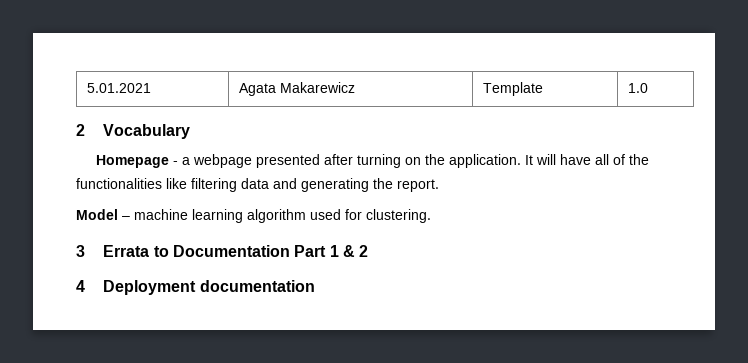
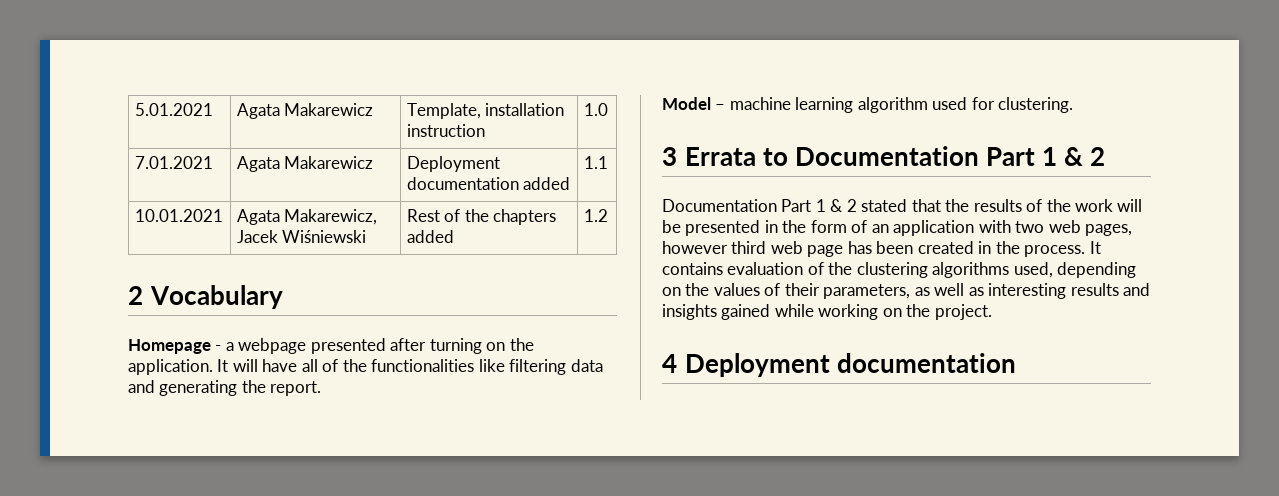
[482,82,543,96] [627,83,648,93] Template | 1.0 -> [406,103,565,119] [406,124,485,137] [583,103,608,116] [134,156,213,169] [236,156,374,172] [406,156,500,172] [406,177,571,190] [583,156,608,169] [134,209,223,222] [236,209,378,225] [236,230,367,243] [406,209,557,225] [406,230,454,243] [583,209,608,222] Template, installation instruction | 1.0 // 7.01.2021 | Agata Makarewicz | Deployment documentation added | 1.1 // 10.01.2021 | Agata Makarewicz, Jacek Wiśniewski | Rest of the chapters added | 1.2
(369, 251) none -> [662,199,1143,212] [662,220,1133,236] [662,241,1101,257] [662,262,1137,278] [662,283,1151,299] [662,304,992,320] // Documentation Part 1 & 2 stated that the results of the work will be presented in the form of an application with two web pages, however third web page has been created in the process. It contains evaluation of the clustering algorithms used, depending on the values of their parameters, as well as interesting results and insights gained while working on the project.

